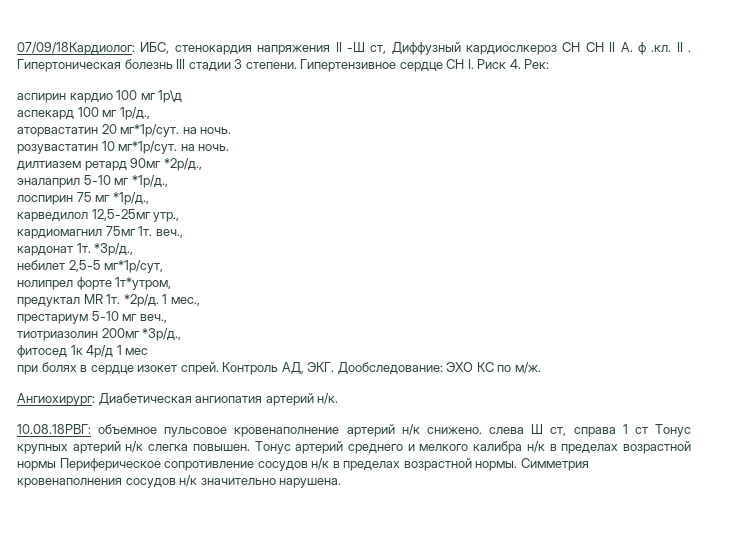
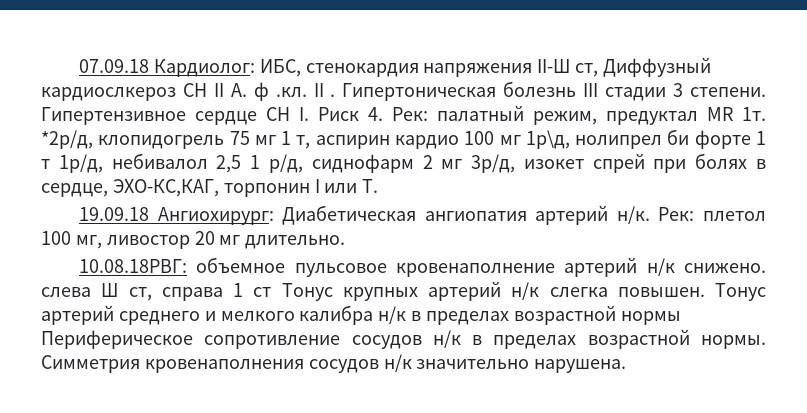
[17,42,135,55] 07/09/18Кардиолог: -> [78,59,255,77] 07.09.18 Кардиолог:
[335,42,365,52] II -Ш -> [537,59,571,73] II-Ш
[585,42,604,52] СН -> (207, 90) none
[17,90,183,103] [17,107,150,120] [17,124,232,137] [17,141,230,154] [17,158,202,171] [17,175,168,188] [17,192,149,205] [17,209,180,222] [17,226,183,239] [17,243,134,256] [17,260,164,273] [17,277,172,290] [17,294,200,307] [17,311,167,324] [17,328,182,341] [17,345,149,358] [17,362,541,375] // аспирин кардио 100 мг 1р\д // аспекард 100 мг 1р/д., // аторвастатин 20 мг*1р/сут. на ночь. // розувастатин 10 мг*1р/сут. на ночь. // дилтиазем ретард 90мг *2р/д., // эналаприл 5-10 мг *1р/д., // лоспирин 75 мг *1р/д., // карведилол 12,5-25мг утр., // кардиомагнил 75мг 1т. веч., // кардонат 1т. *3р/д., // небилет 2,5-5 мг*1р/сут, // нолипрел форте 1т*утром, // предуктал МR 1т. *2р/д. 1 мес., // престариум 5-10 мг веч., // тиотриазолин 200мг *3р/д., // фитосед 1к 4р/д 1 мес // при болях в сердце изокет спрей. Контроль АД, ЭКГ. Дообследование: ЭХО КС по м/ж. // -> [437,105,766,125] [41,129,767,149] [41,153,767,173] [41,179,379,197] [78,207,149,221] палатный режим, предуктал МR 1т. *2р/д, клопидогрель 75 мг 1 т, аспирин кардио 100 мг 1р\д, нолипрел би форте 1 т 1р/д, небивалол 2,5 1 р/д, сиднофарм 2 мг 3р/д, изокет спрей при болях в сердце, ЭХО-КС,КАГ, торпонин I или Т. // 19.09.18
(339, 399) none -> [658,207,766,221] [41,231,346,249] Рек: плетол 100 мг, ливостор 20 мг длительно.

